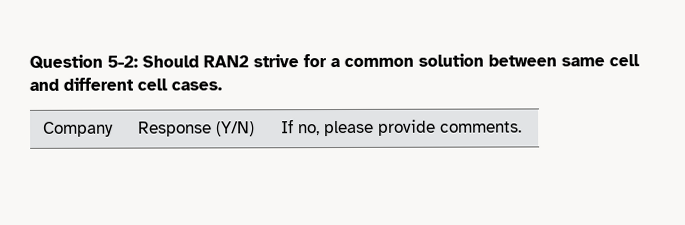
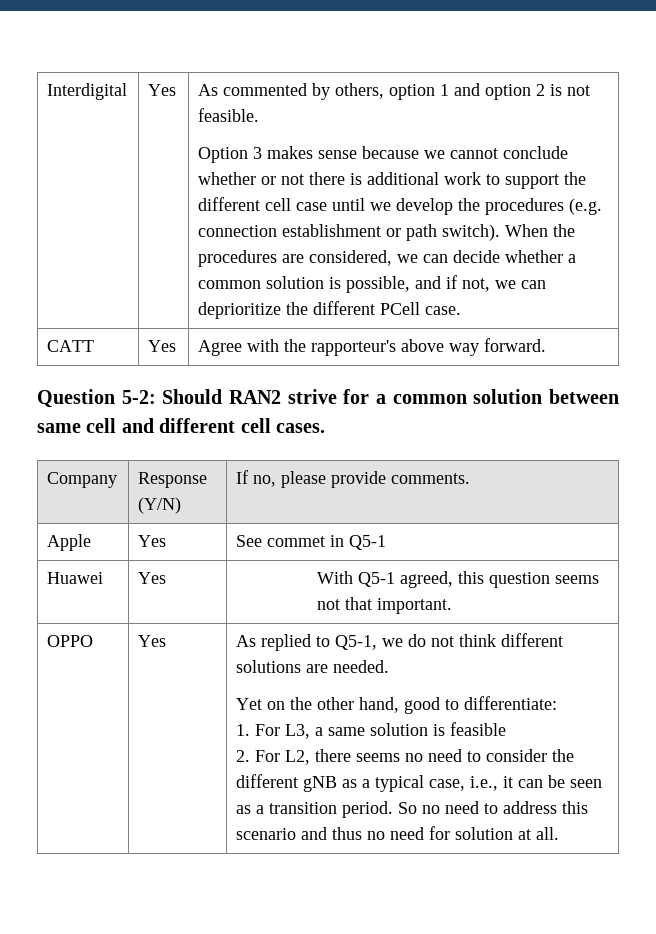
(29, 61) none -> [47,83,128,100] [148,84,177,96] [198,83,591,100] [198,108,260,122] [198,146,569,163] [198,172,587,189] [198,197,603,215] [198,224,576,241] [198,250,577,267] [198,275,547,293] [198,301,462,319] [47,340,95,352] [148,340,177,352] [198,338,547,356] Interdigital | Yes | As commented by others, option 1 and option 2 is not feasible. // Option 3 makes sense because we cannot conclude whether or not there is additional work to support the different cell case until we develop the procedures (e.g. connection establishment or path switch). When the procedures are considered, we can decide whether a common solution is possible, and if not, we can deprioritize the different PCell case. // CATT | Yes | Agree with the rapporteur's above way forward. //
(522, 127) none -> [47,534,92,551] [138,535,167,547] [236,535,387,550] [47,572,104,584] [138,572,167,584] [316,571,599,588] [316,597,452,614] [47,635,94,647] [138,635,167,647] [236,633,564,651] [236,660,390,673] [236,696,558,714] [236,722,507,739] [236,749,575,765] [236,774,603,792] [236,801,589,818] [236,826,560,840] // Apple | Yes | See commet in Q5-1 // Huawei | Yes | With Q5-1 agreed, this question seems not that important. // OPPO | Yes | As replied to Q5-1, we do not think different solutions are needed. // Yet on the other hand, good to differentiate: // 1. For L3, a same solution is feasible // 2. For L2, there seems no need to consider the different gNB as a typical case, i.e., it can be seen as a transition period. So no need to address this scenario and thus no need for solution at all.

